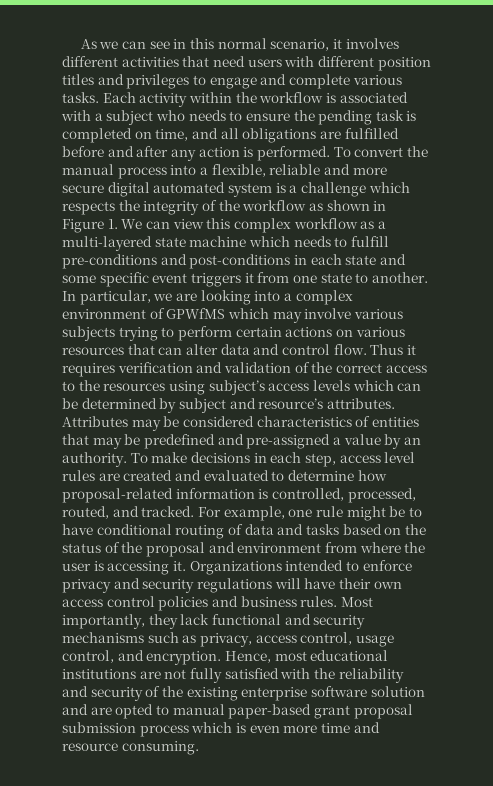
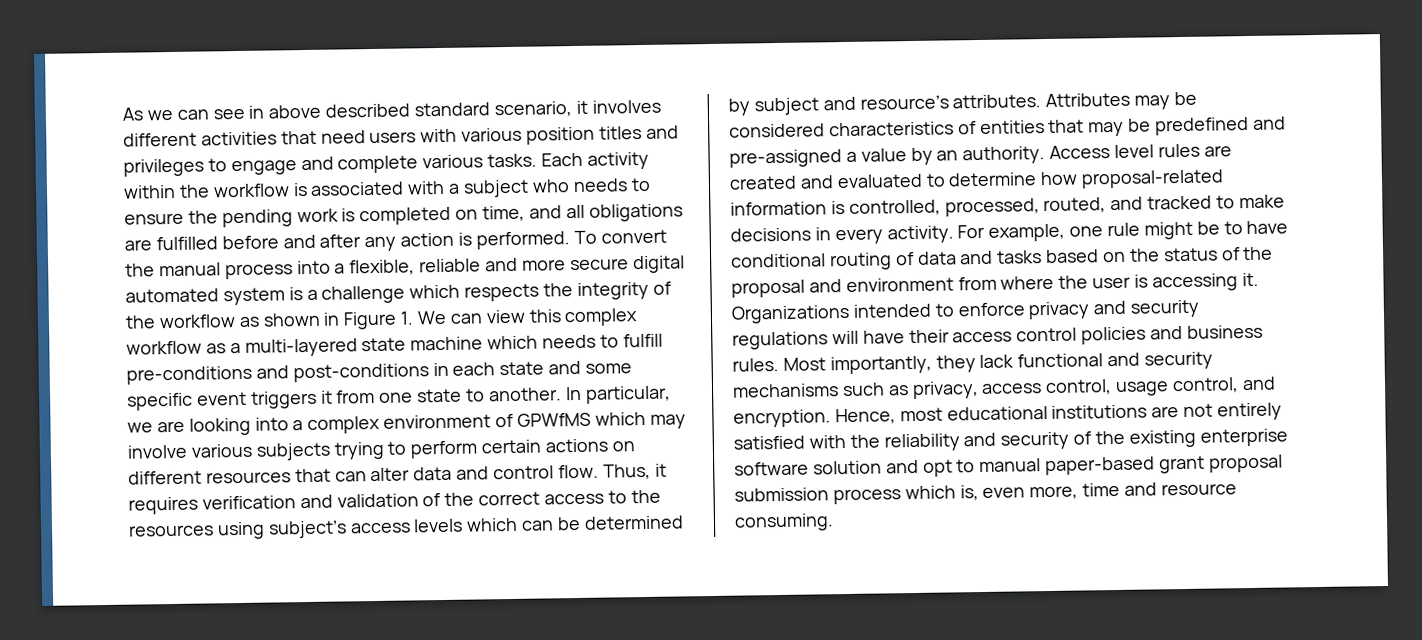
[190,38,267,49] this normal -> [268,102,491,119] above described standard
[317,56,374,67] different -> [461,127,523,142] various
[375,110,404,121] task -> [296,208,339,223] work
[355,327,405,337] various -> [128,470,202,485] different
[370,344,404,355] Thus -> [602,463,651,480] Thus,
[130,452,381,467] To make decisions in each step, access -> [1049,145,1111,159] Access
[141,506,195,517] tracked. -> [1147,194,1285,210] [730,225,954,245] tracked to make decisions in every activity.
[373,581,402,589] own -> (950, 336) none
[189,668,222,683] fully -> [1217,402,1283,421] entirely
[90,704,154,719] are opted -> [922,459,953,477] opt
[235,723,318,733] is even more -> [959,485,1079,501] is, even more,

